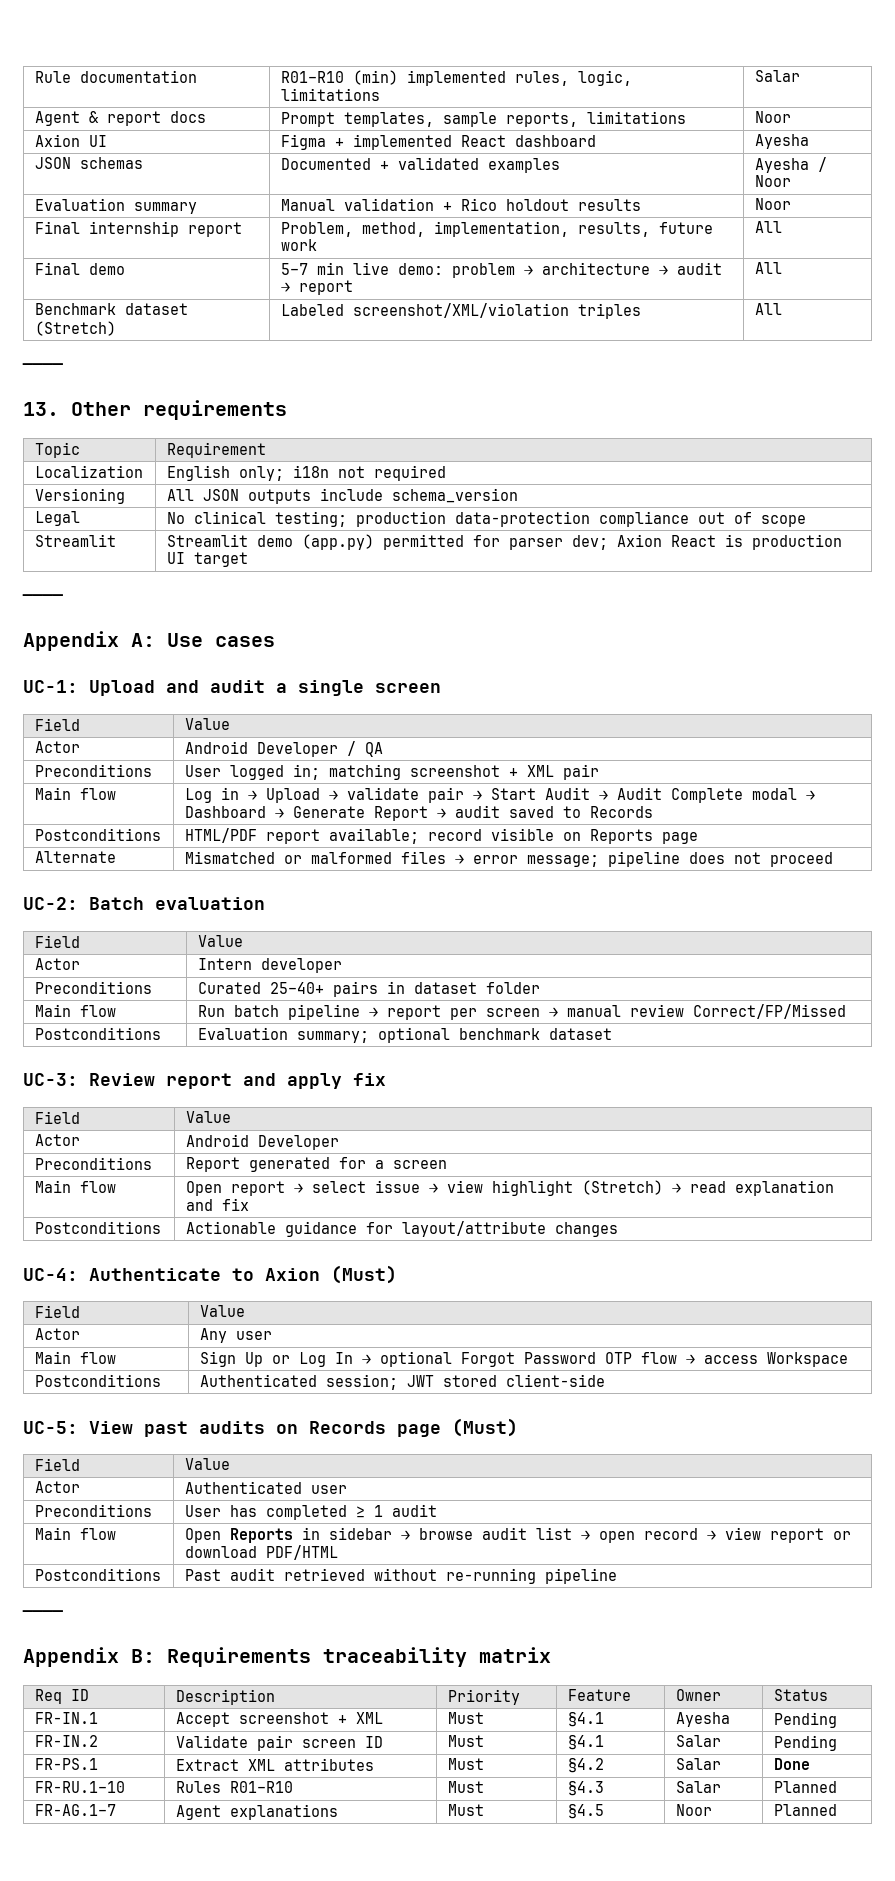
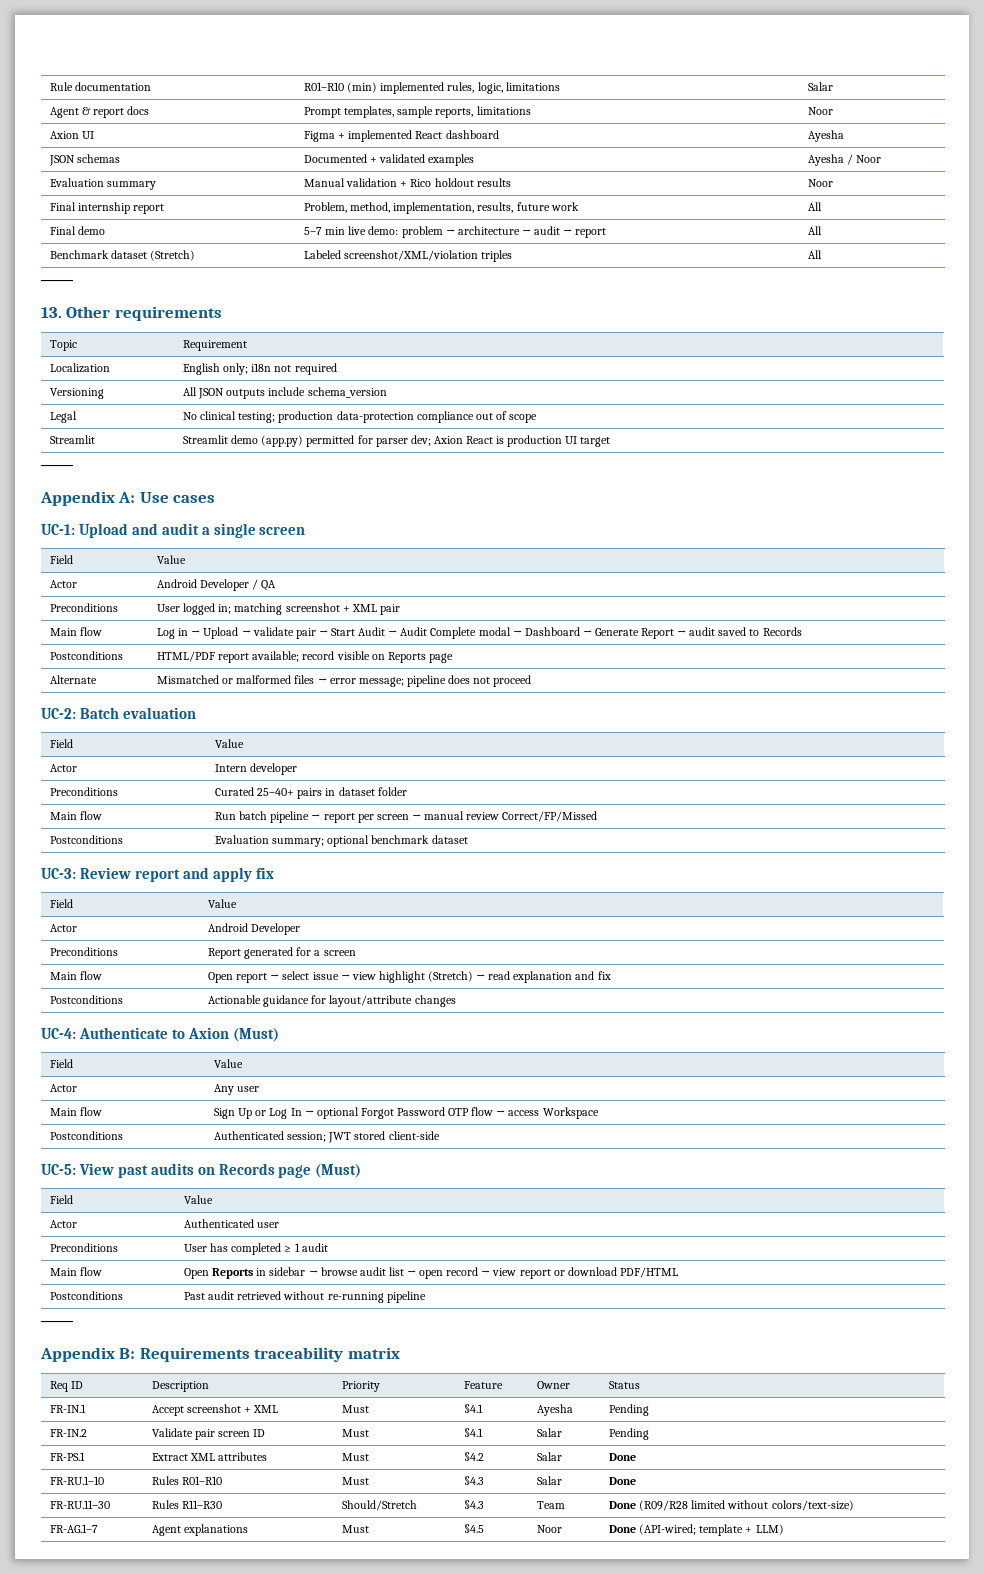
[773,1781,837,1793] Planned -> [609,1477,637,1485] [50,1500,111,1509] [152,1500,223,1509] [342,1500,418,1511] [464,1500,485,1509] [537,1501,566,1509] [609,1500,854,1511] Done // FR-RU.11–30 | Rules R11–R30 | Should/Stretch | §4.3 | Team | Done (R09/R28 limited without colors/text-size)
[773,1804,837,1816] Planned -> [609,1524,784,1536] Done (API-wired; template + LLM)

